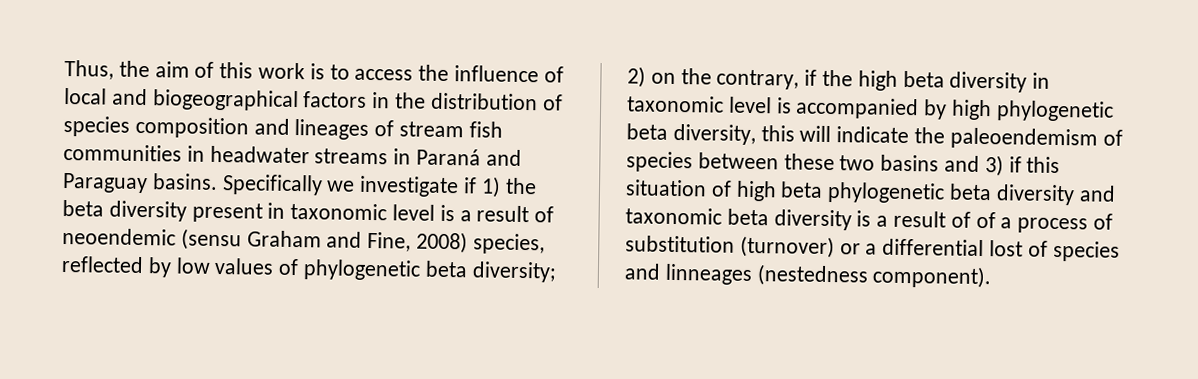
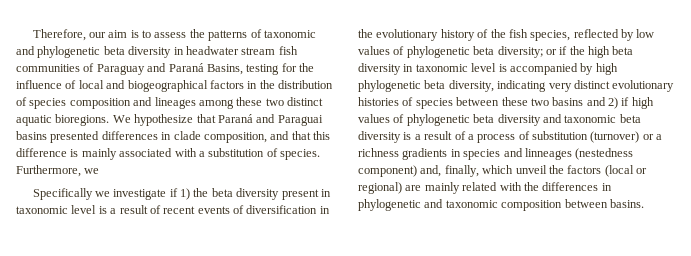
[64,59,414,81] Thus, the aim of this work is to access -> [32,29,316,41] [16,46,298,58] [16,63,297,75] Therefore, our aim is to assess the patterns of taxonomic and phylogenetic beta diversity in headwater stream fish communities of Paraguay and Paraná Basins, testing for
[374,120,503,138] [63,143,522,166] [62,172,218,194] of stream fish communities in headwater streams in Paraná and Paraguay basins. -> [198,97,323,109] [16,114,323,126] [16,131,330,143] [16,148,320,160] [16,165,100,177] among these two distinct aquatic bioregions. We hypothesize that Paraná and Paraguai basins presented differences in clade composition, and that this difference is mainly associated with a substitution of species. Furthermore, we //
[62,227,469,254] neoendemic (sensu Graham and Fine, 2008) -> [163,205,330,214] [358,29,528,41] recent events of diversification in the evolutionary history of the fish
[627,66,800,90] 2) on the contrary, -> [545,49,557,55] or
[760,125,1098,150] this will indicate the paleoendemism -> [497,80,675,92] [358,97,399,106] indicating very distinct evolutionary histories
[984,155,1061,177] [625,179,824,202] 3) if this situation of high beta -> [608,97,654,109] [358,114,405,123] 2) if high values of
[975,211,996,229] of -> (466, 135) none
[882,238,1048,257] differential lost of -> [358,148,461,160] richness gradients in
[872,265,993,289] component). -> [358,165,647,177] [358,182,612,194] [358,199,644,211] component) and, finally, which unveil the factors (local or regional) are mainly related with the differences in phylogenetic and taxonomic composition between basins.

